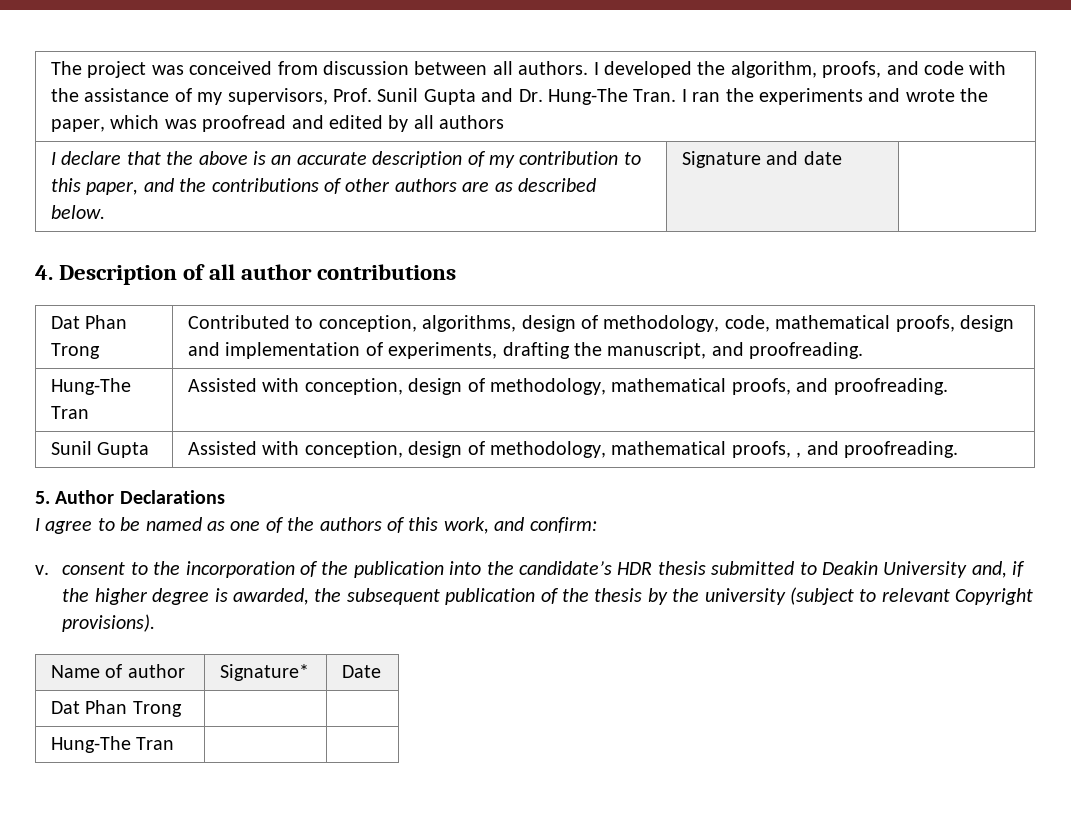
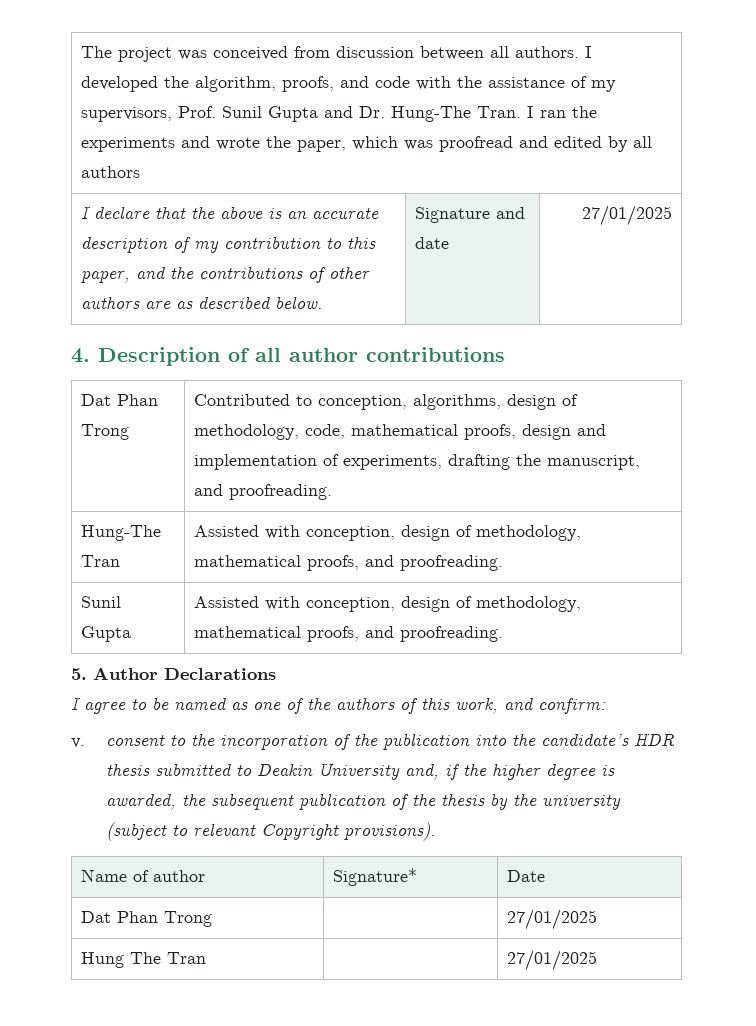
(842, 158) none -> [582,205,673,226] 27/01/2025
[796,452,802,458] , -> (359, 634) none
[50,736,131,753] // Hung-The -> [506,909,597,930] [80,952,161,968] 27/01/2025 // Hung The
(175, 743) none -> [506,950,597,971] 27/01/2025

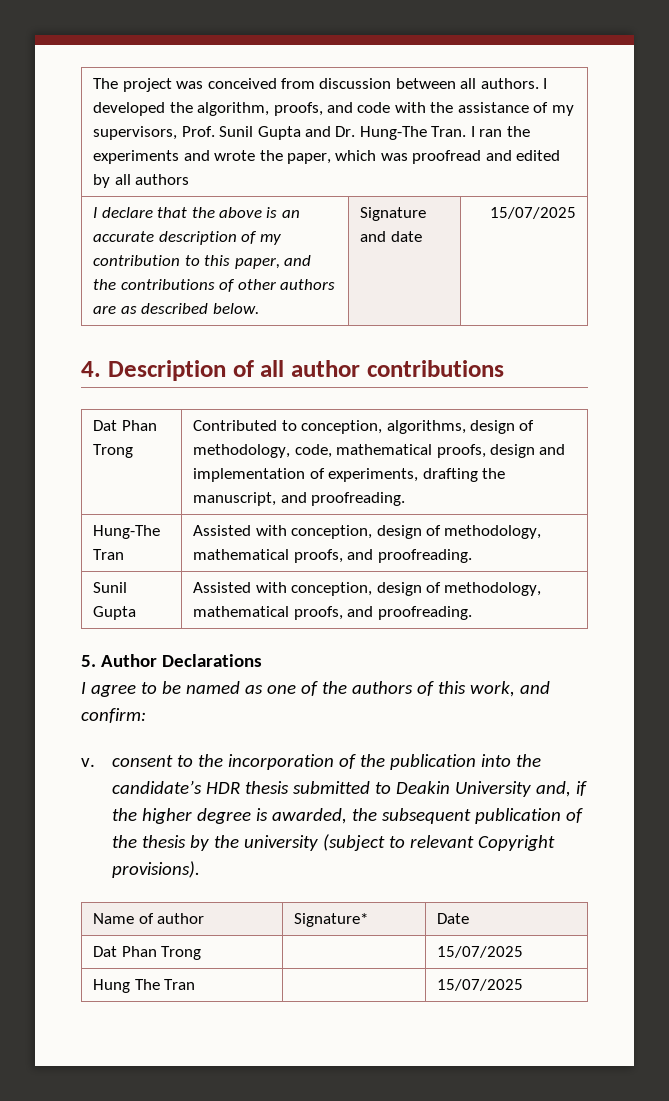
[582,205,673,226] 27/01/2025 -> [489,207,576,219] 15/07/2025
[506,909,597,930] 27/01/2025 -> [437,946,524,958] 15/07/2025
[506,950,597,971] 27/01/2025 -> [437,979,524,991] 15/07/2025

